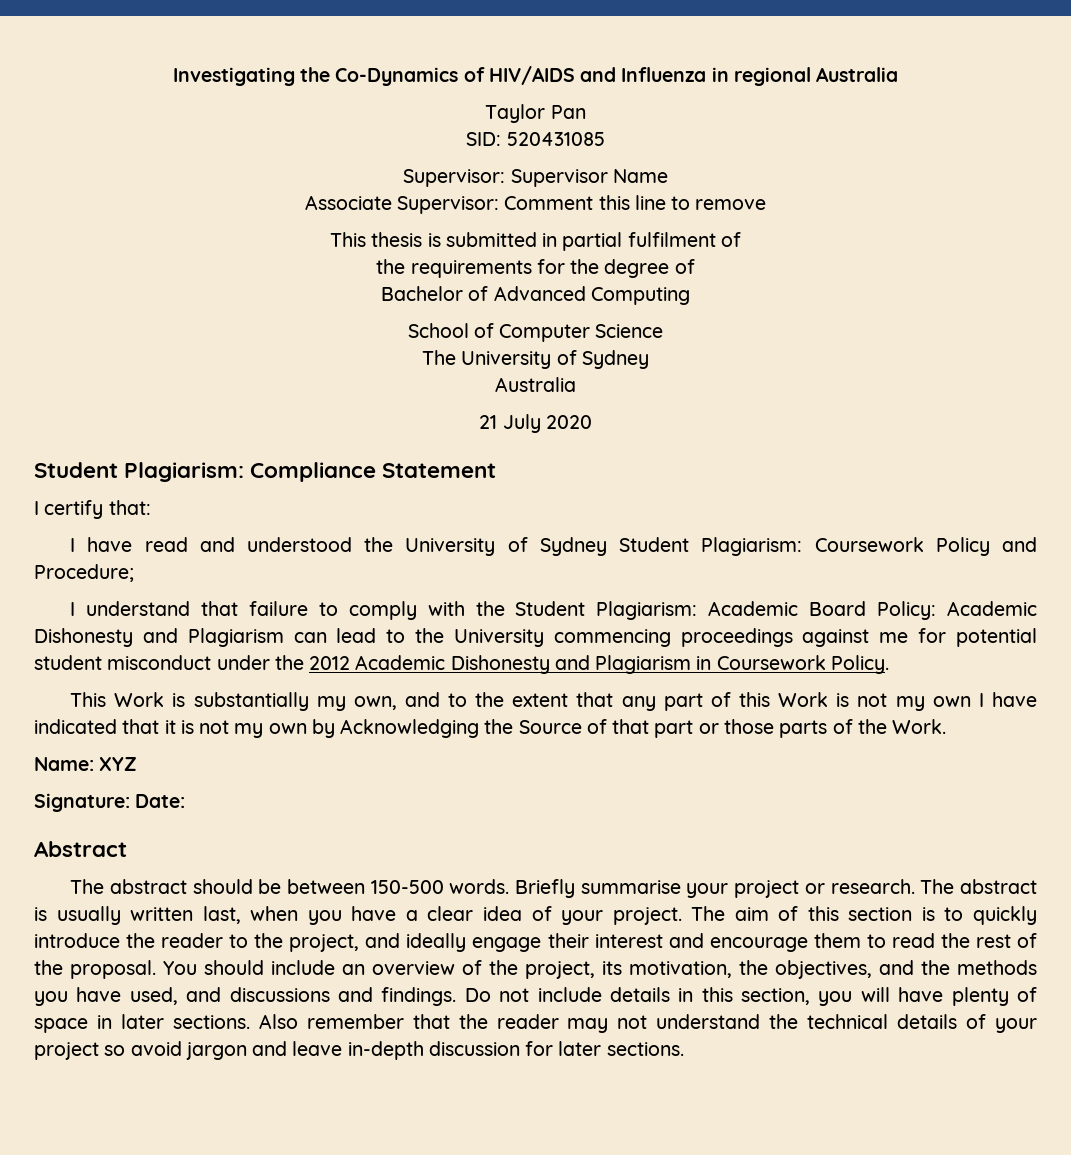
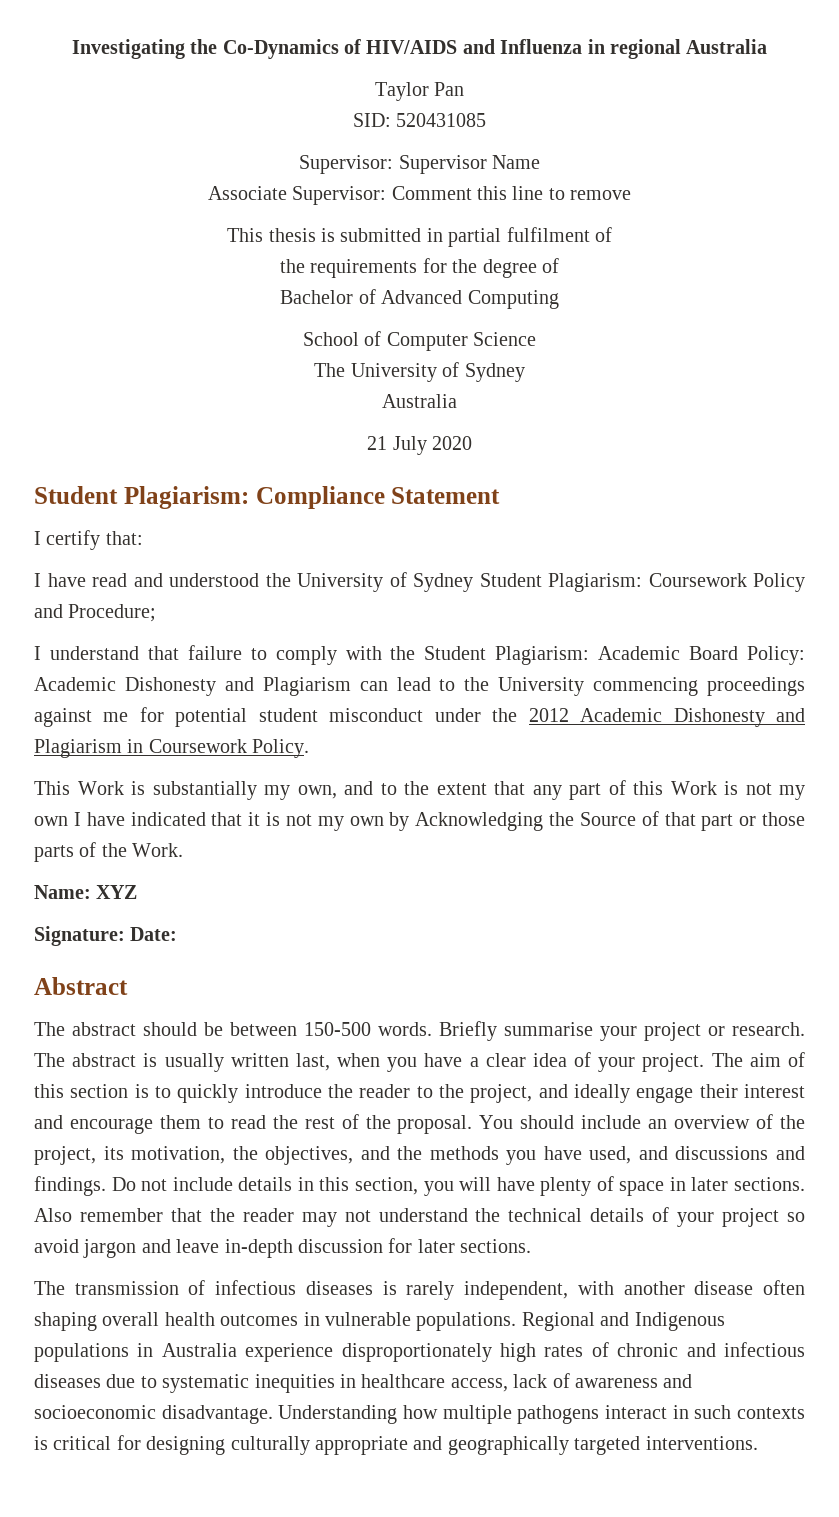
(684, 1049) none -> [34,1280,806,1300] [34,1312,725,1331] [34,1342,805,1362] [34,1373,693,1393] [34,1405,805,1424] [34,1435,758,1455] // The transmission of infectious diseases is rarely independent, with another disease often shaping overall health outcomes in vulnerable populations. Regional and Indigenous populations in Australia experience disproportionately high rates of chronic and infectious diseases due to systematic inequities in healthcare access, lack of awareness and socioeconomic disadvantage. Understanding how multiple pathogens interact in such contexts is critical for designing culturally appropriate and geographically targeted interventions.

